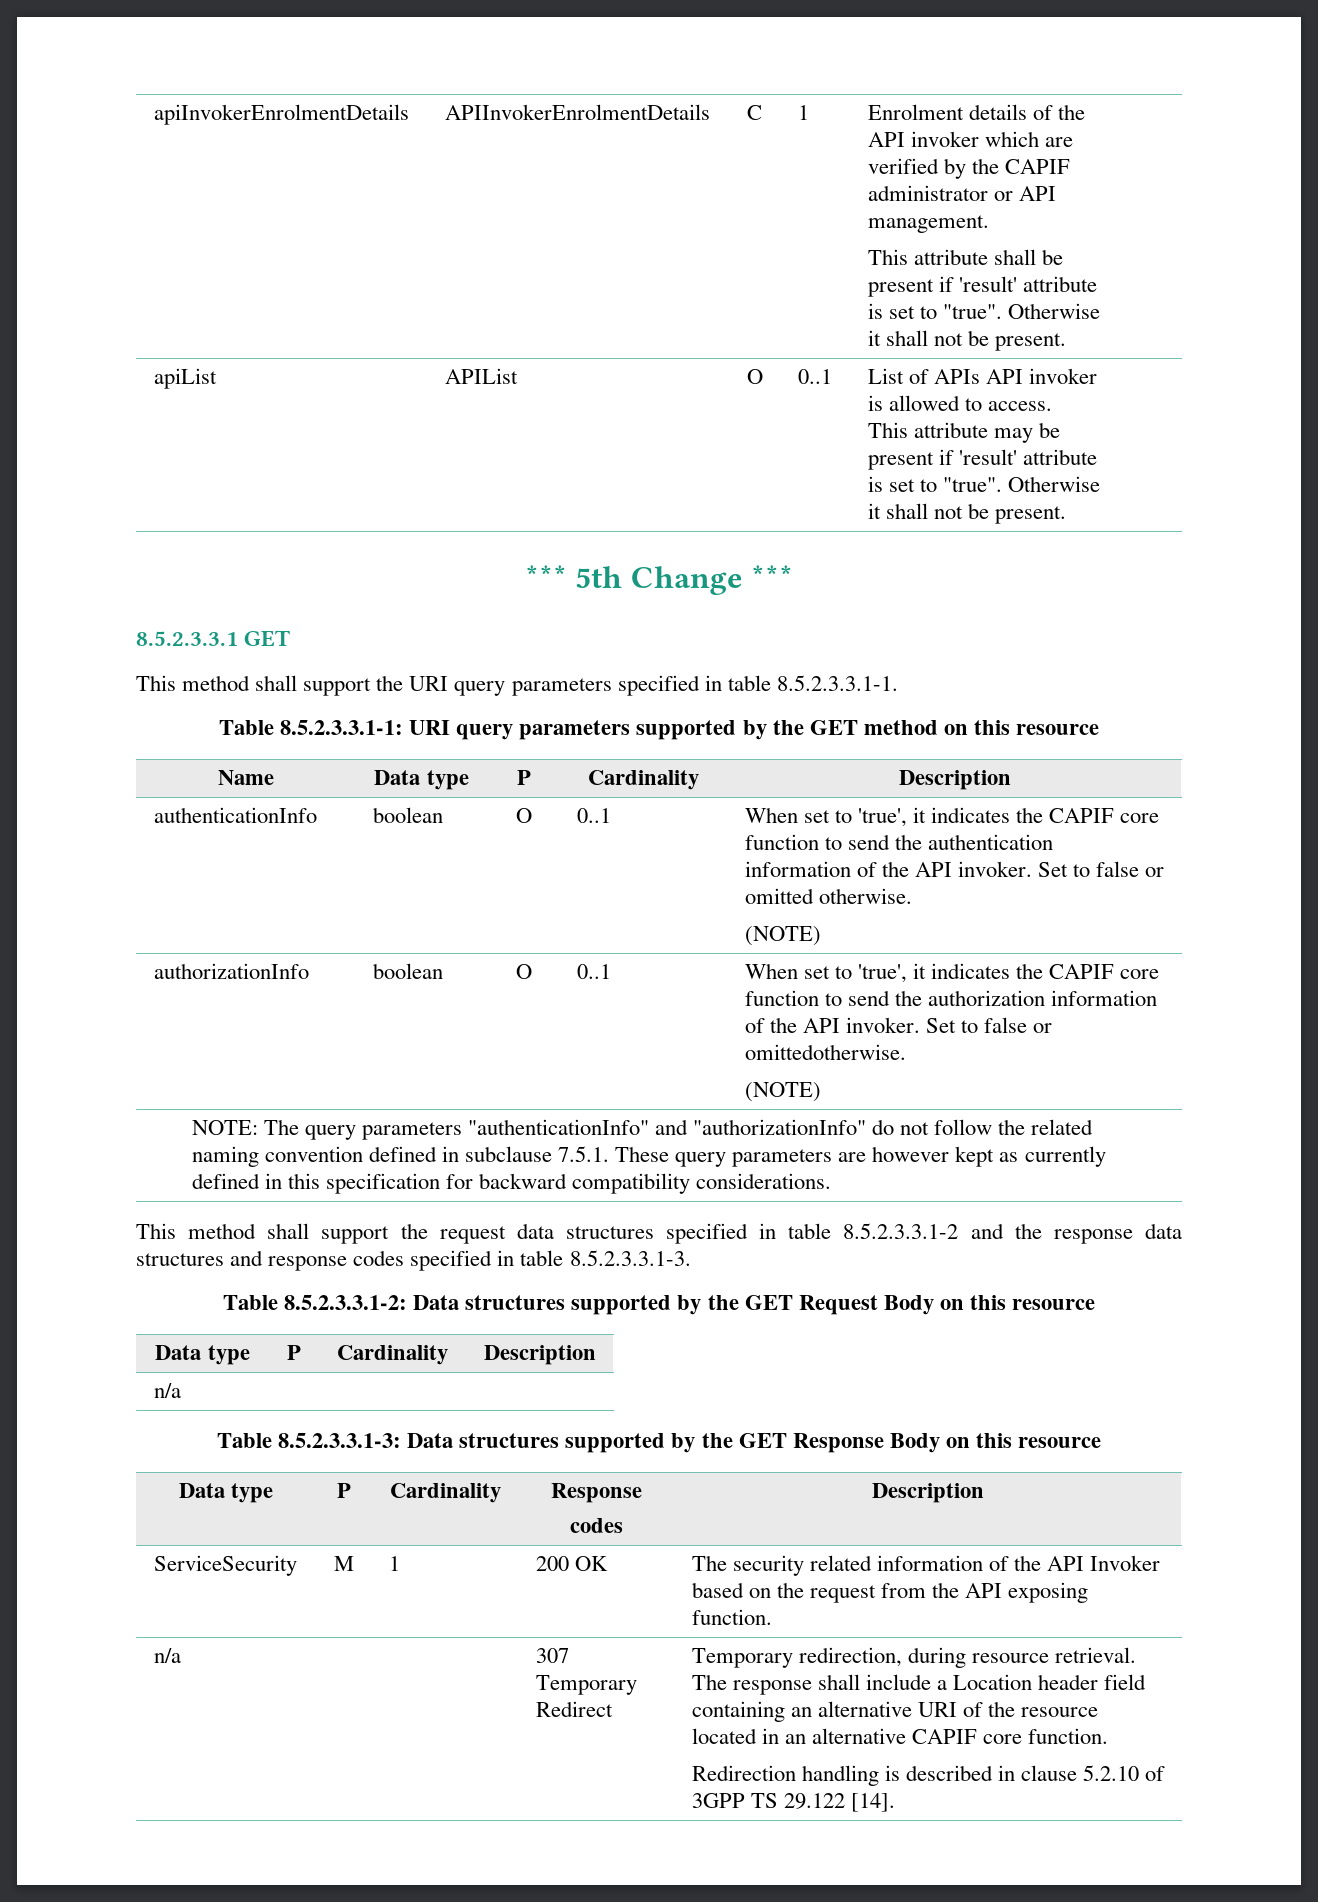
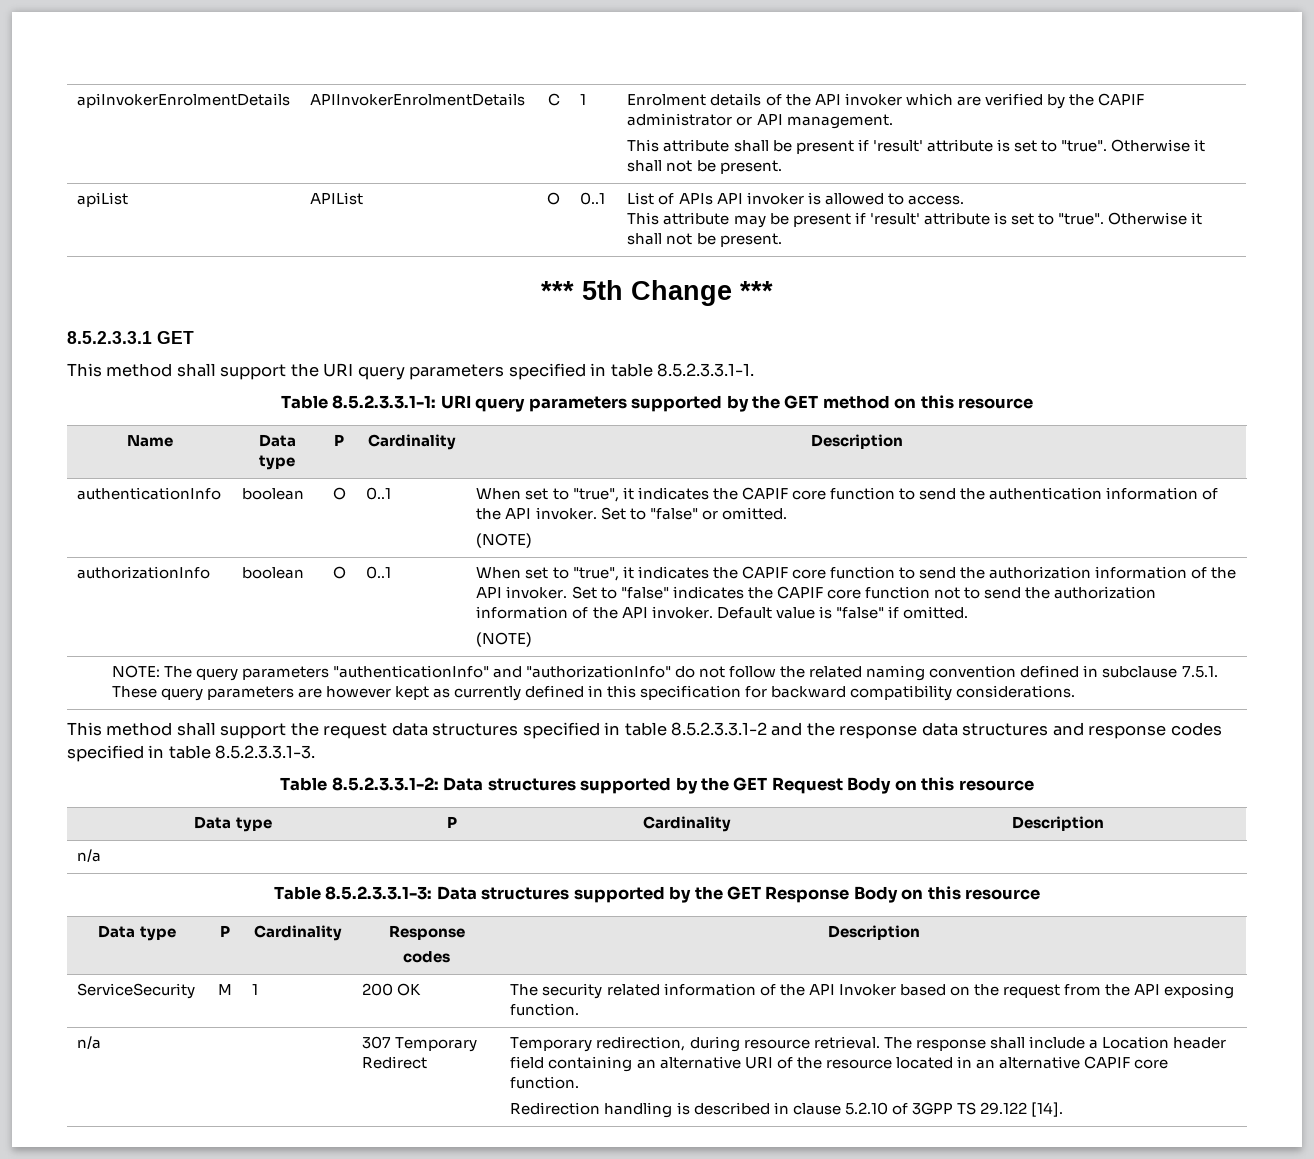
[857,808,907,827] 'true', -> [572,488,619,502] "true",
[1096,861,1165,877] [744,888,912,904] false or omitted otherwise. -> [649,507,787,520] "false" or omitted.
[857,964,907,983] 'true', -> [572,567,619,581] "true",
[984,1017,1053,1033] [744,1044,906,1060] false or omittedotherwise. -> [620,586,1157,599] [476,606,968,619] "false" indicates the CAPIF core function not to send the authorization information of the API invoker. Default value is "false" if omitted.

